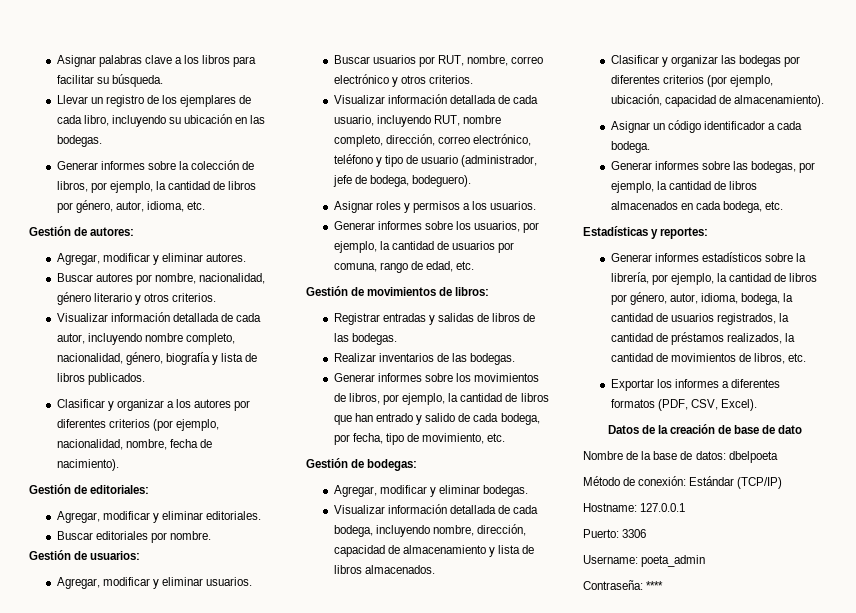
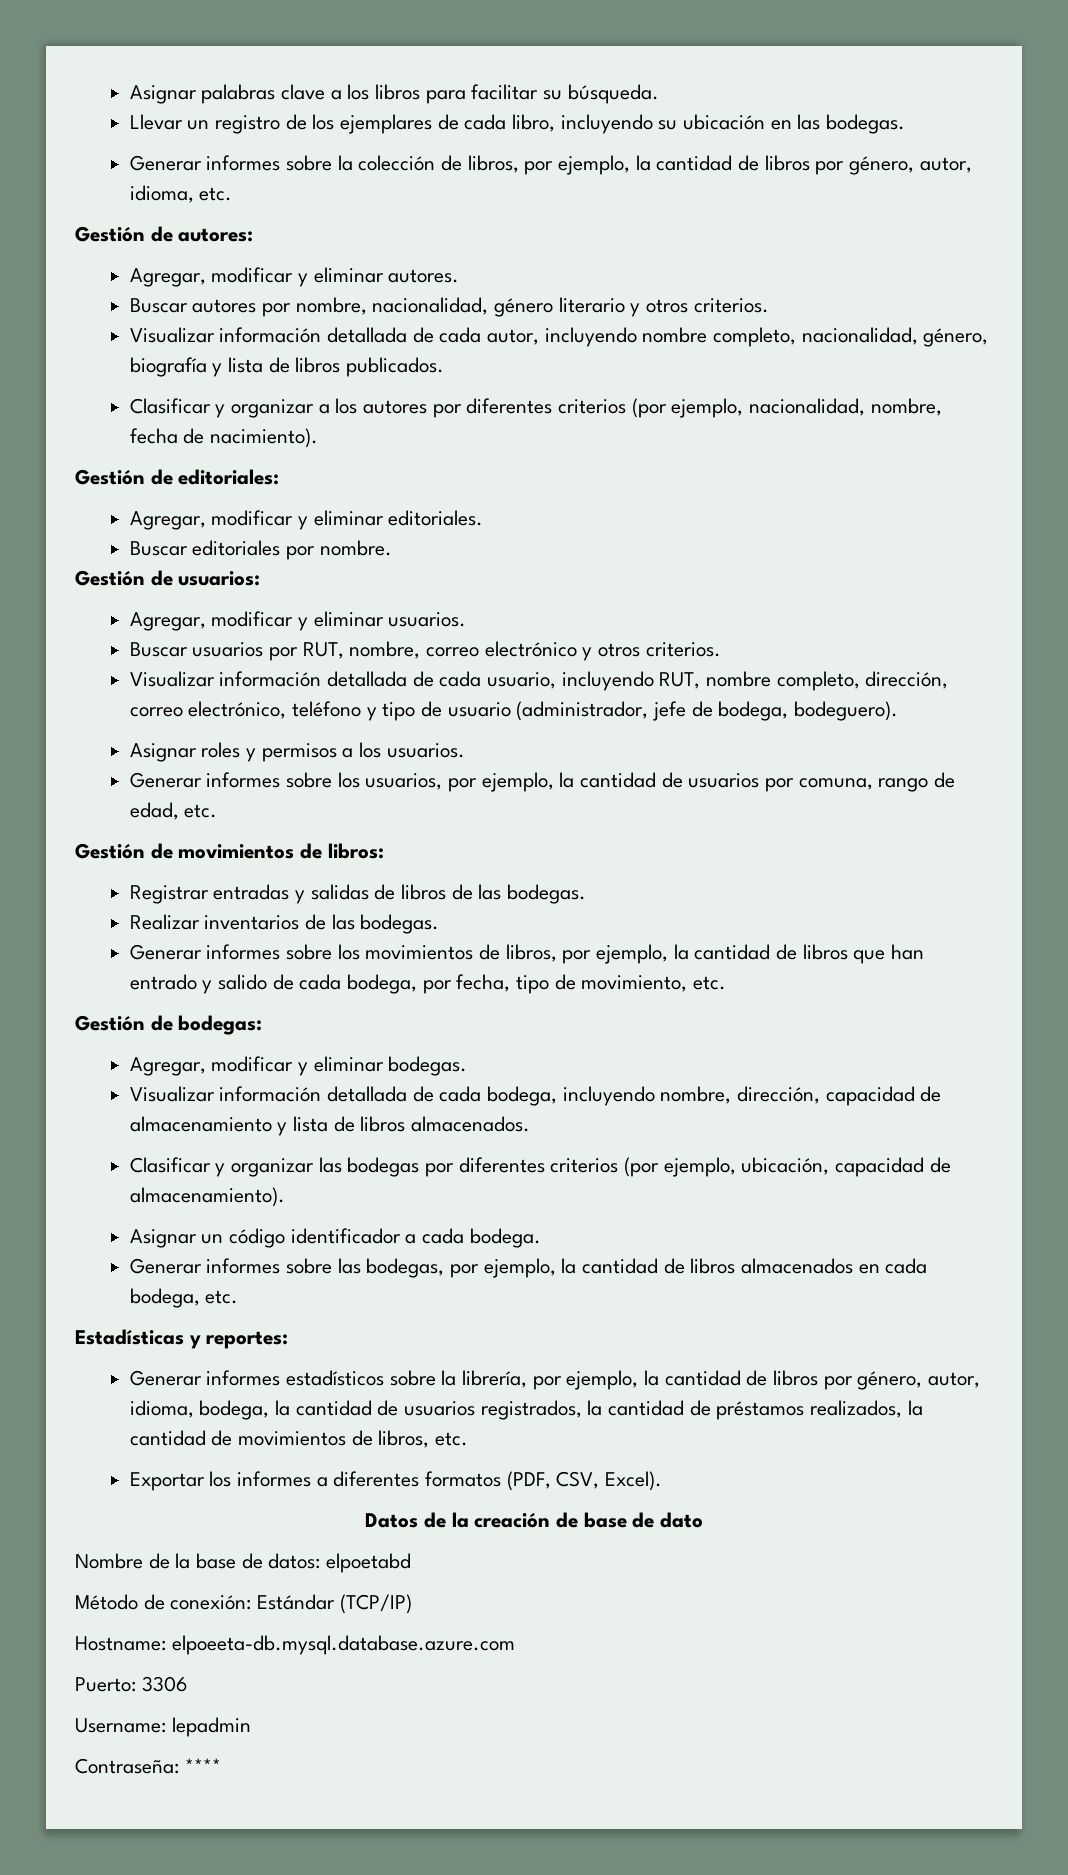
[728,451,778,463] dbelpoeta -> [326,1553,412,1573] elpoetabd
[640,503,686,512] 127.0.0.1 -> [171,1635,515,1655] elpoeeta-db.mysql.database.azure.com
[641,555,706,567] poeta_admin -> [171,1717,251,1737] lepadmin

